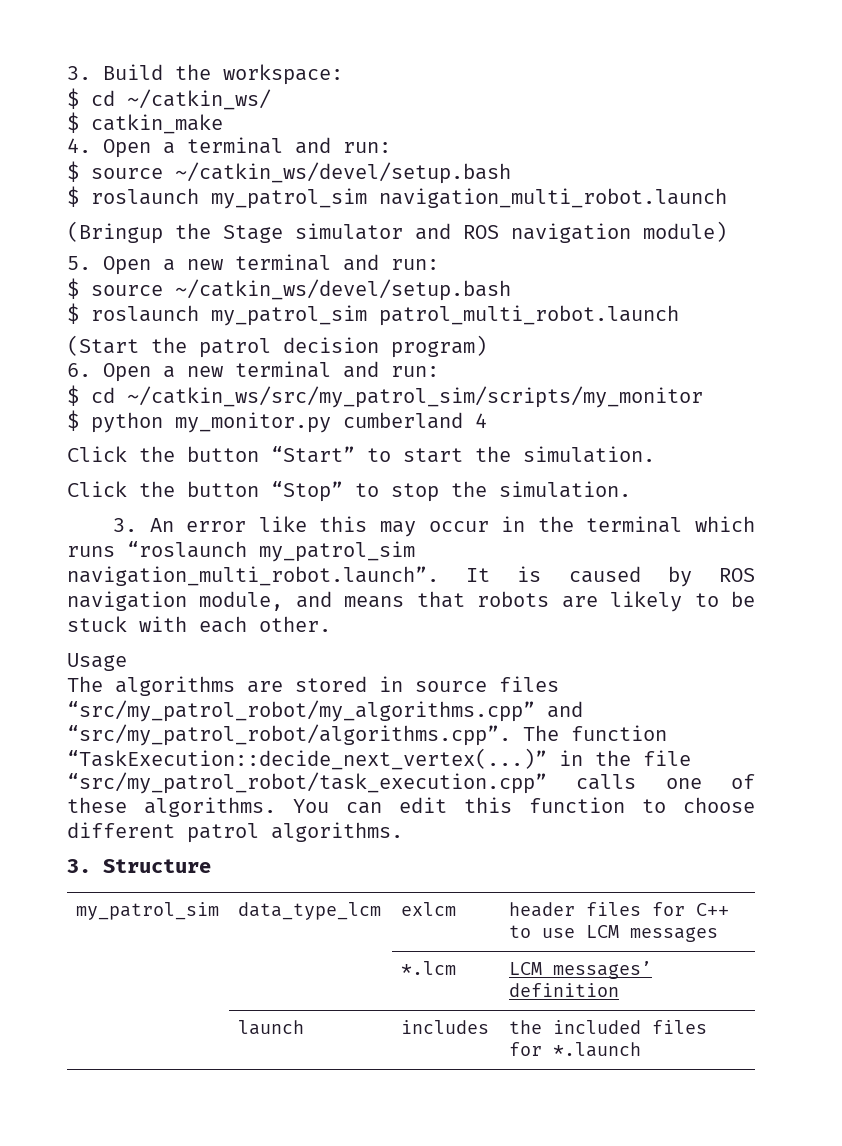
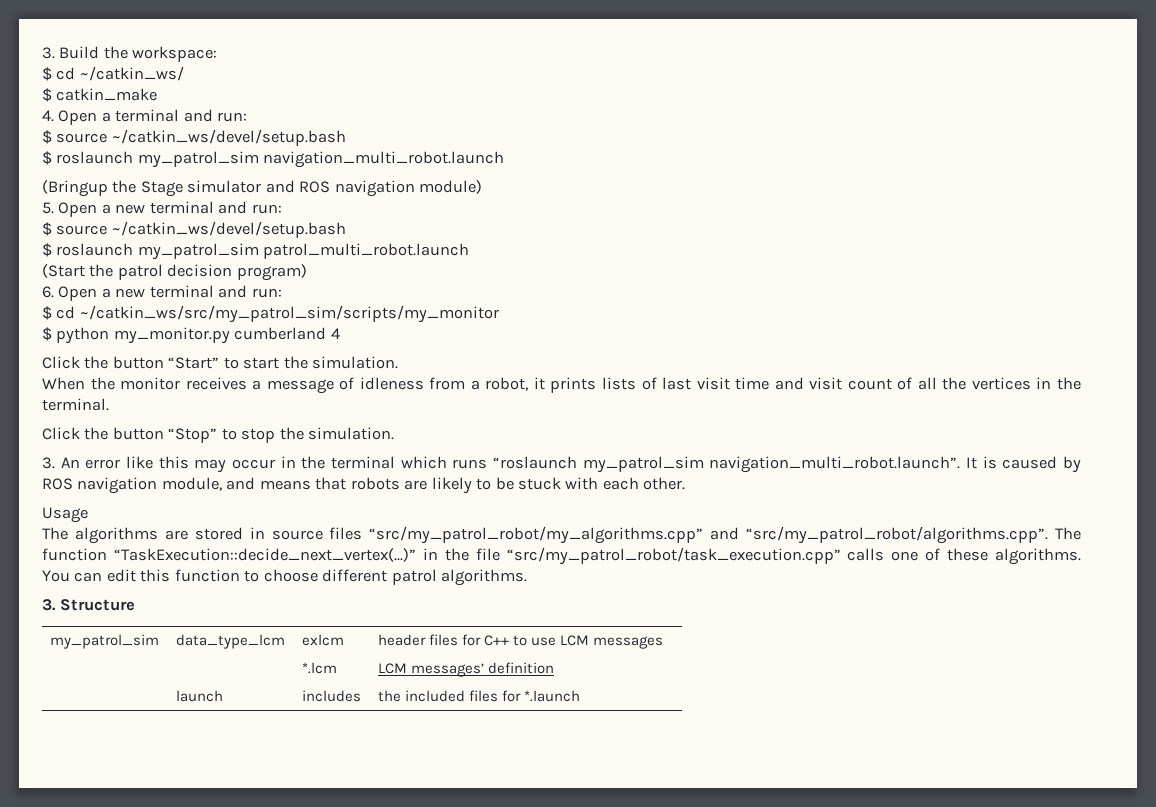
(655, 454) none -> [42,377,1082,394] [42,398,109,411] // When the monitor receives a message of idleness from a robot, it prints lists of last visit time and visit count of all the vertices in the terminal.

